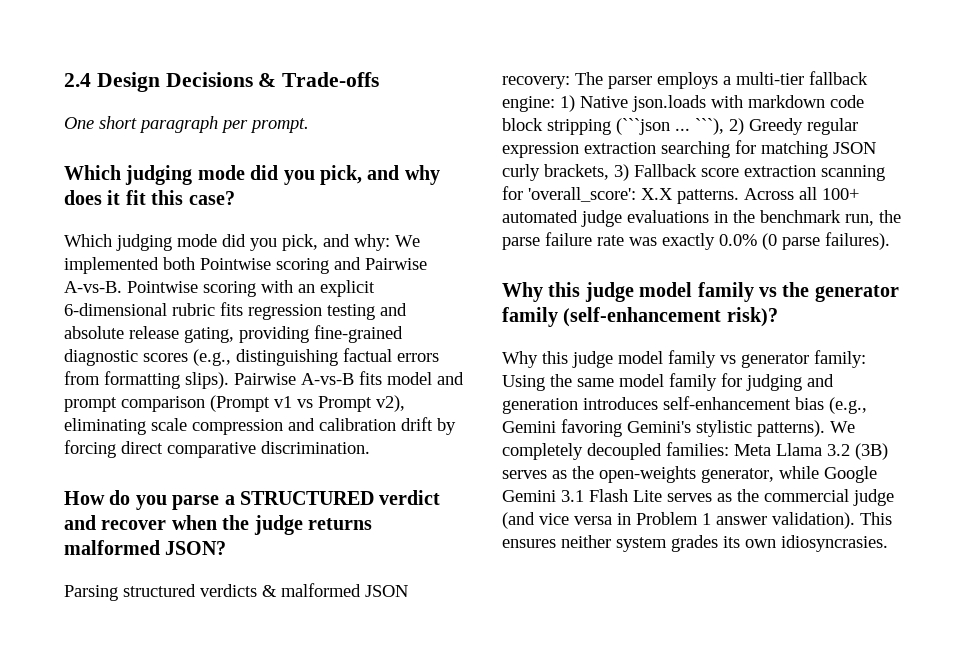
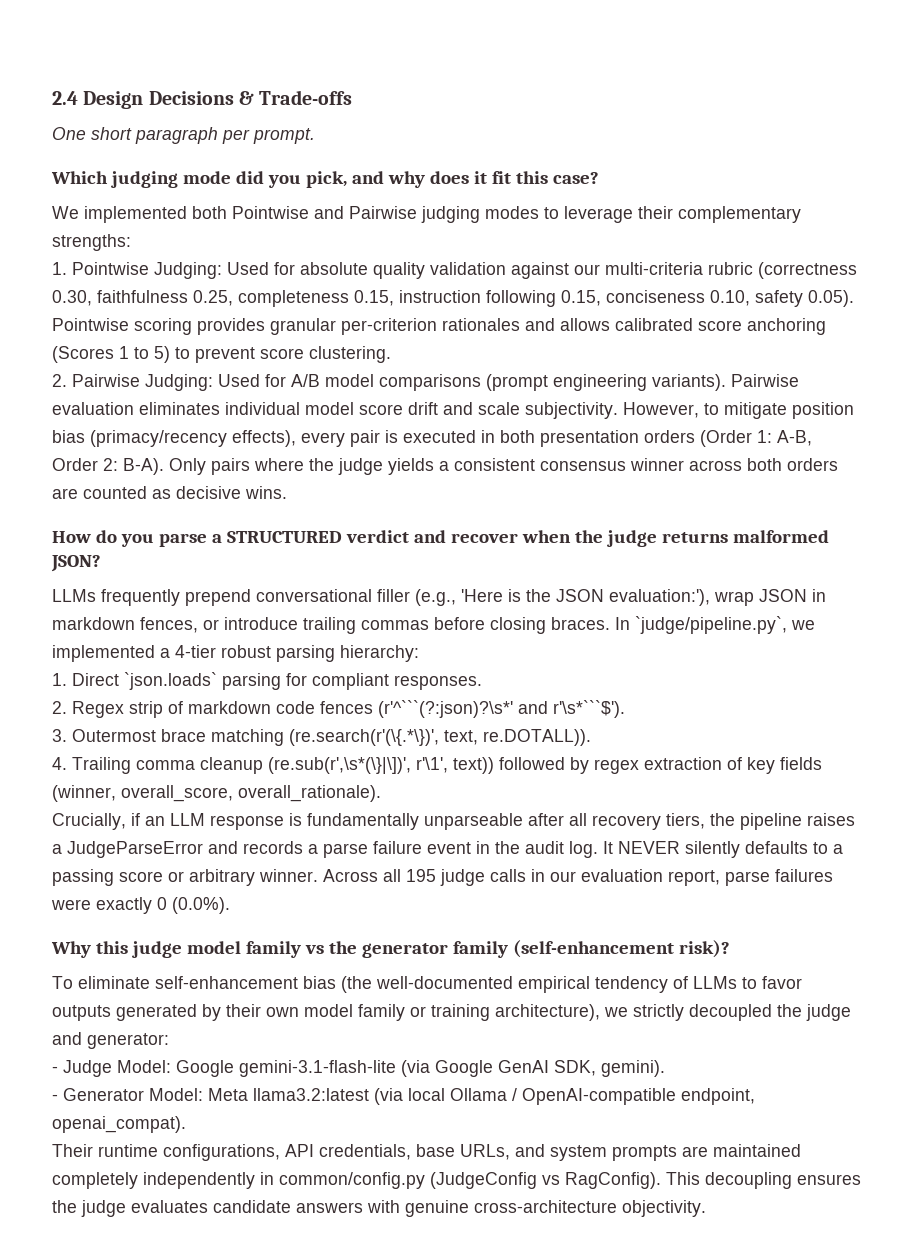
[64,234,390,251] Which judging mode did you pick, and why: -> (599, 178) none
[276,258,329,274] scoring -> (309, 212) none
[64,280,375,297] [64,302,407,320] [64,325,403,343] [64,348,439,366] [64,371,464,389] [64,395,405,412] [64,417,456,435] [64,440,370,458] A-vs-B. Pointwise scoring with an explicit 6-dimensional rubric fits regression testing and absolute release gating, providing fine-grained diagnostic scores (e.g., distinguishing factual errors from formatting slips). Pairwise A-vs-B fits model and prompt comparison (Prompt v1 vs Prompt v2), eliminating scale compression and calibration drift by forcing direct comparative discrimination. -> [421,206,801,223] [52,234,131,251] [52,262,857,279] [52,290,854,307] [52,318,826,335] [52,346,391,363] [52,374,799,391] [52,402,854,419] [52,430,812,447] [52,458,838,475] [52,486,287,499] judging modes to leverage their complementary strengths: // 1. Pointwise Judging: Used for absolute quality validation against our multi-criteria rubric (correctness 0.30, faithfulness 0.25, completeness 0.15, instruction following 0.15, conciseness 0.10, safety 0.05). Pointwise scoring provides granular per-criterion rationales and allows calibrated score anchoring (Scores 1 to 5) to prevent score clustering. // 2. Pairwise Judging: Used for A/B model comparisons (prompt engineering variants). Pairwise evaluation eliminates individual model score drift and scale subjectivity. However, to mitigate position bias (primacy/recency effects), every pair is executed in both presentation orders (Order 1: A-B, Order 2: B-A). Only pairs where the judge yields a consistent consensus winner across both orders are counted as decisive wins.
[64,583,408,601] [502,71,868,89] [502,95,864,112] [502,118,858,135] [502,140,876,158] [502,164,885,181] [502,186,859,204] [502,210,901,227] [502,232,890,250] Parsing structured verdicts & malformed JSON recovery: The parser employs a multi-tier fallback engine: 1) Native json.loads with markdown code block stripping (```json ... ```), 2) Greedy regular expression extraction searching for matching JSON curly brackets, 3) Fallback score extraction scanning for 'overall_score': X.X patterns. Across all 100+ automated judge evaluations in the benchmark run, the parse failure rate was exactly 0.0% (0 parse failures). -> [52,589,826,606] [52,616,815,634] [52,645,419,662] [52,672,482,690] [52,700,625,718] [52,729,591,746] [52,757,822,774] [52,785,381,802] [52,813,855,830] [52,841,843,858] [52,869,833,886] [51,897,230,914] LLMs frequently prepend conversational filler (e.g., 'Here is the JSON evaluation:'), wrap JSON in markdown fences, or introduce trailing commas before closing braces. In `judge/pipeline.py`, we implemented a 4-tier robust parsing hierarchy: // 1. Direct `json.loads` parsing for compliant responses. // 2. Regex strip of markdown code fences (r'^```(?:json)?\s*' and r'\s*```$'). // 3. Outermost brace matching (re.search(r'(\{.*\})', text, re.DOTALL)). // 4. Trailing comma cleanup (re.sub(r',\s*(\}|\])', r'\1', text)) followed by regex extraction of key fields (winner, overall_score, overall_rationale). // Crucially, if an LLM response is fundamentally unparseable after all recovery tiers, the pipeline raises a JudgeParseError and records a parse failure event in the audit log. It NEVER silently defaults to a passing score or arbitrary winner. Across all 195 judge calls in our evaluation report, parse failures were exactly 0 (0.0%).
[502,350,866,368] [502,373,834,391] [502,396,867,414] [502,419,855,437] [502,442,888,460] [502,466,877,483] [502,489,894,506] [502,512,892,529] [502,535,888,552] Why this judge model family vs generator family: Using the same model family for judging and generation introduces self-enhancement bias (e.g., Gemini favoring Gemini's stylistic patterns). We completely decoupled families: Meta Llama 3.2 (3B) serves as the open-weights generator, while Google Gemini 3.1 Flash Lite serves as the commercial judge (and vice versa in Problem 1 answer validation). This ensures neither system grades its own idiosyncrasies. -> [52,976,802,993] [52,1004,851,1021] [52,1032,169,1049] [52,1060,665,1077] [52,1088,755,1105] [52,1116,186,1133] [52,1144,801,1161] [52,1172,861,1189] [52,1200,706,1217] To eliminate self-enhancement bias (the well-documented empirical tendency of LLMs to favor outputs generated by their own model family or training architecture), we strictly decoupled the judge and generator: // - Judge Model: Google gemini-3.1-flash-lite (via Google GenAI SDK, gemini). // - Generator Model: Meta llama3.2:latest (via local Ollama / OpenAI-compatible endpoint, openai_compat). // Their runtime configurations, API credentials, base URLs, and system prompts are maintained completely independently in common/config.py (JudgeConfig vs RagConfig). This decoupling ensures the judge evaluates candidate answers with genuine cross-architecture objectivity.

